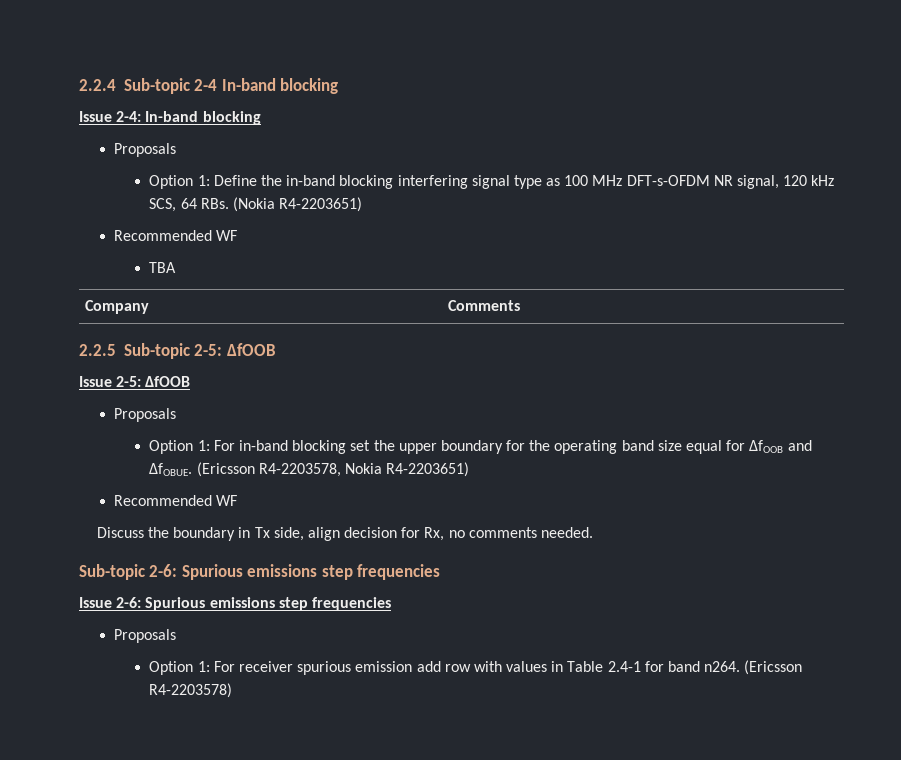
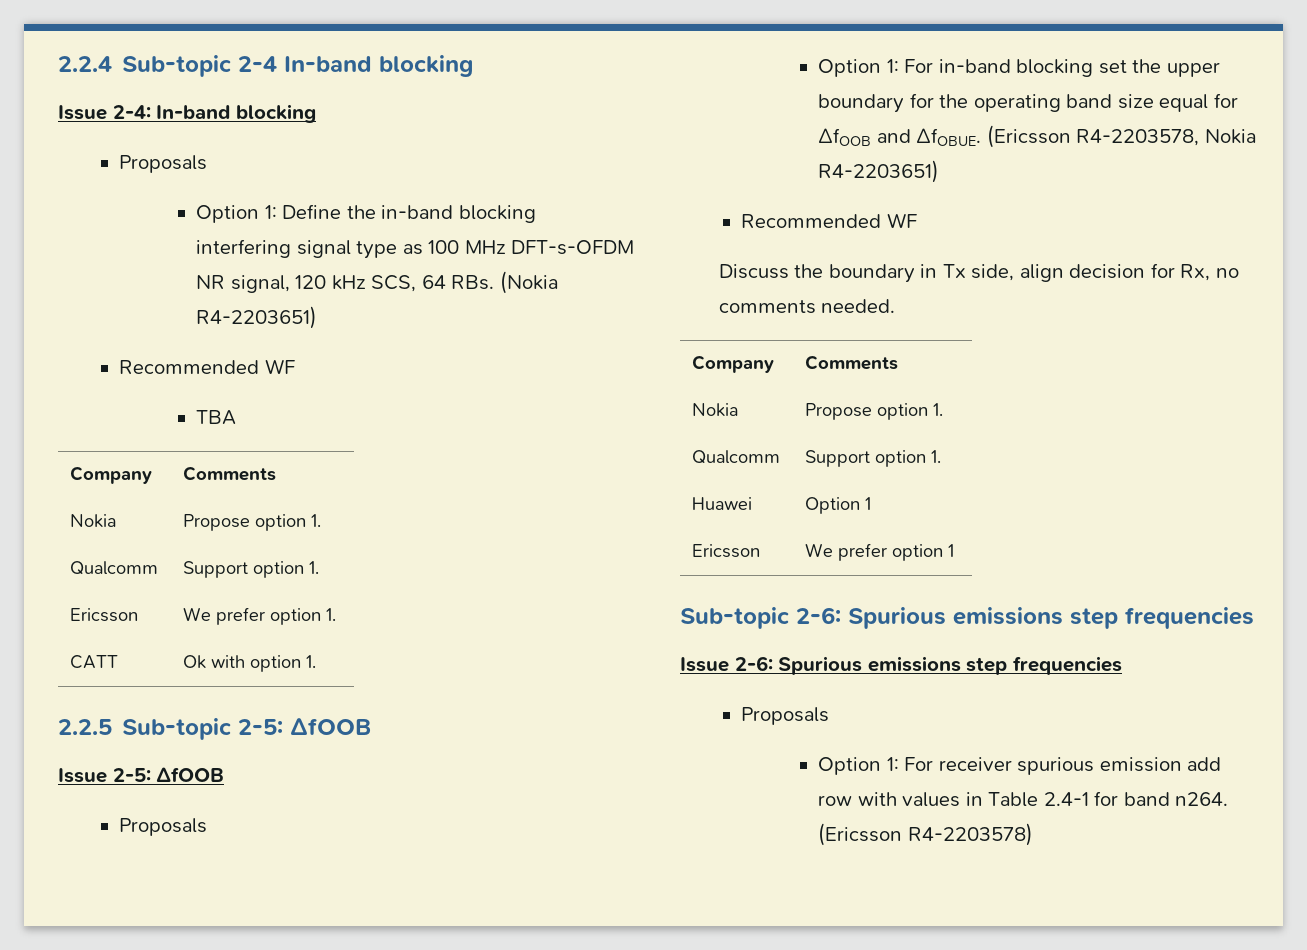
(521, 305) none -> [70,514,117,528] [183,514,322,531] [70,561,159,575] [183,561,320,578] [70,608,139,622] [183,607,337,625] [70,655,119,669] [183,655,317,672] // Nokia | Propose option 1. // Qualcomm | Support option 1. // Ericsson | We prefer option 1. // CATT | Ok with option 1.
(594, 532) none -> [692,355,775,373] [805,355,899,370] [692,403,739,417] [805,403,944,420] [692,450,781,464] [805,450,942,467] [692,497,753,510] [805,497,872,514] [692,544,761,558] [805,543,955,561] // Company | Comments // Nokia | Propose option 1. // Qualcomm | Support option 1. // Huawei | Option 1 // Ericsson | We prefer option 1

